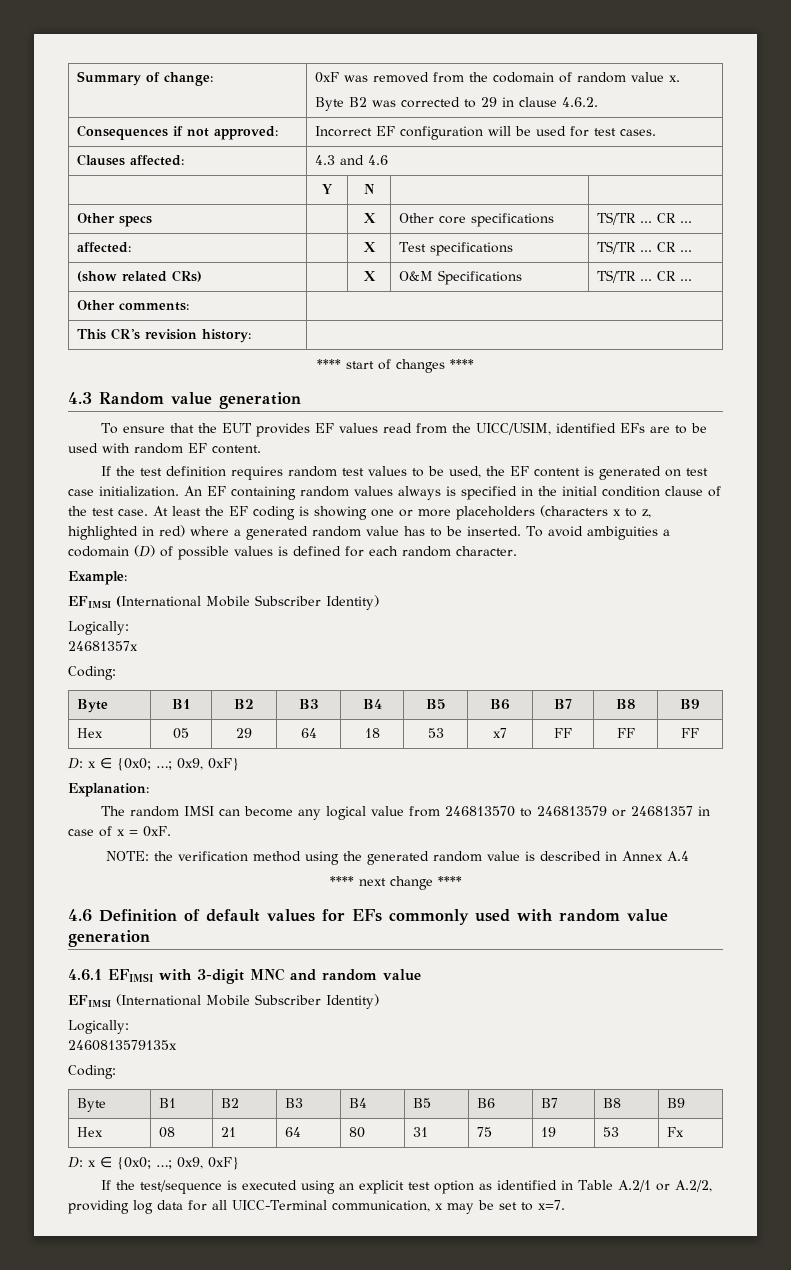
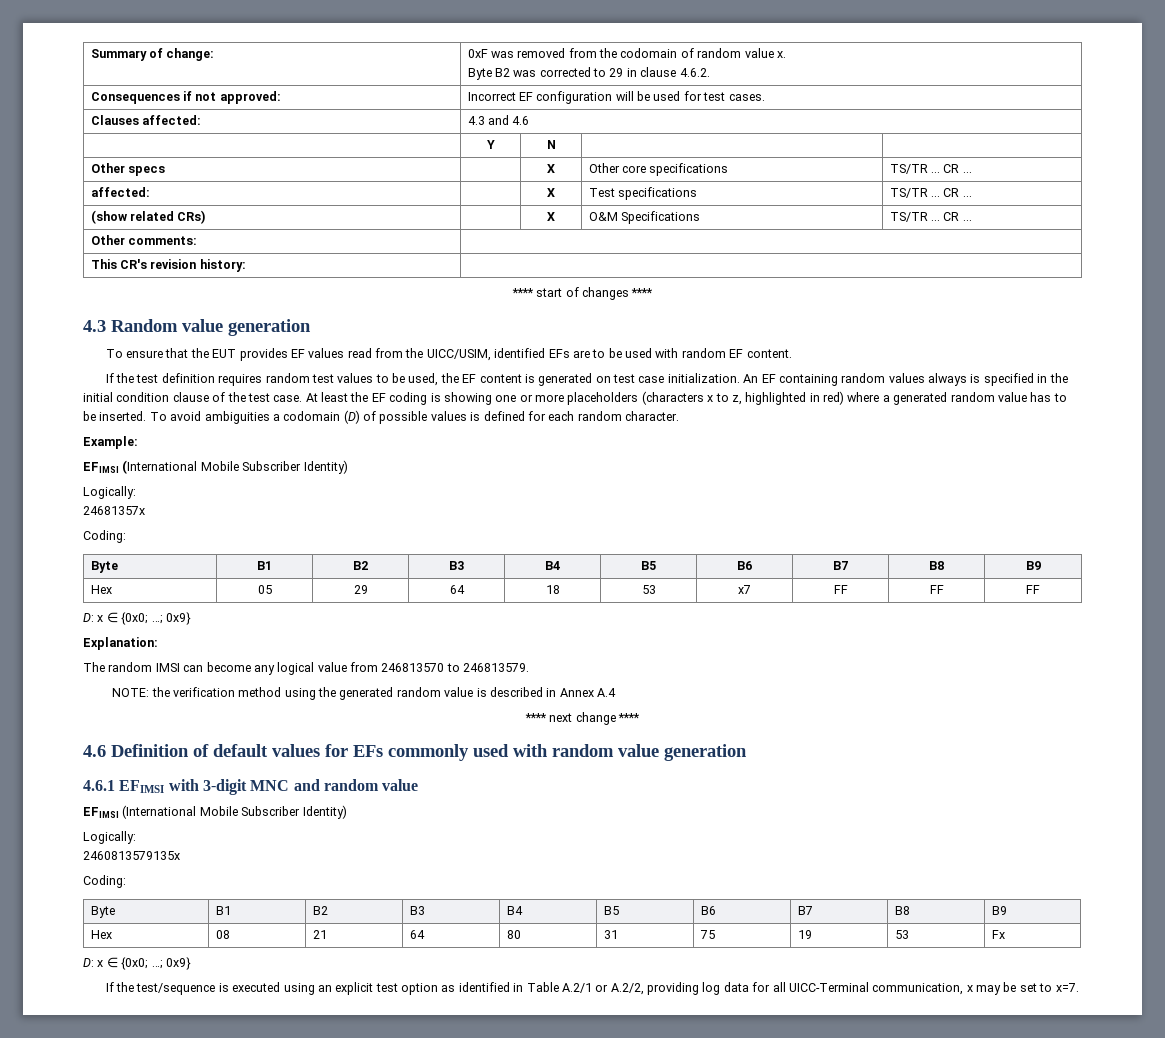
[177,758,239,771] 0x9, 0xF} -> [165,612,191,625] 0x9}
[537,806,711,817] [68,826,171,837] 246813579 or 24681357 in case of x = 0xF. -> [463,663,530,672] 246813579.
[177,1157,239,1170] 0x9, 0xF} -> [165,957,191,970] 0x9}

